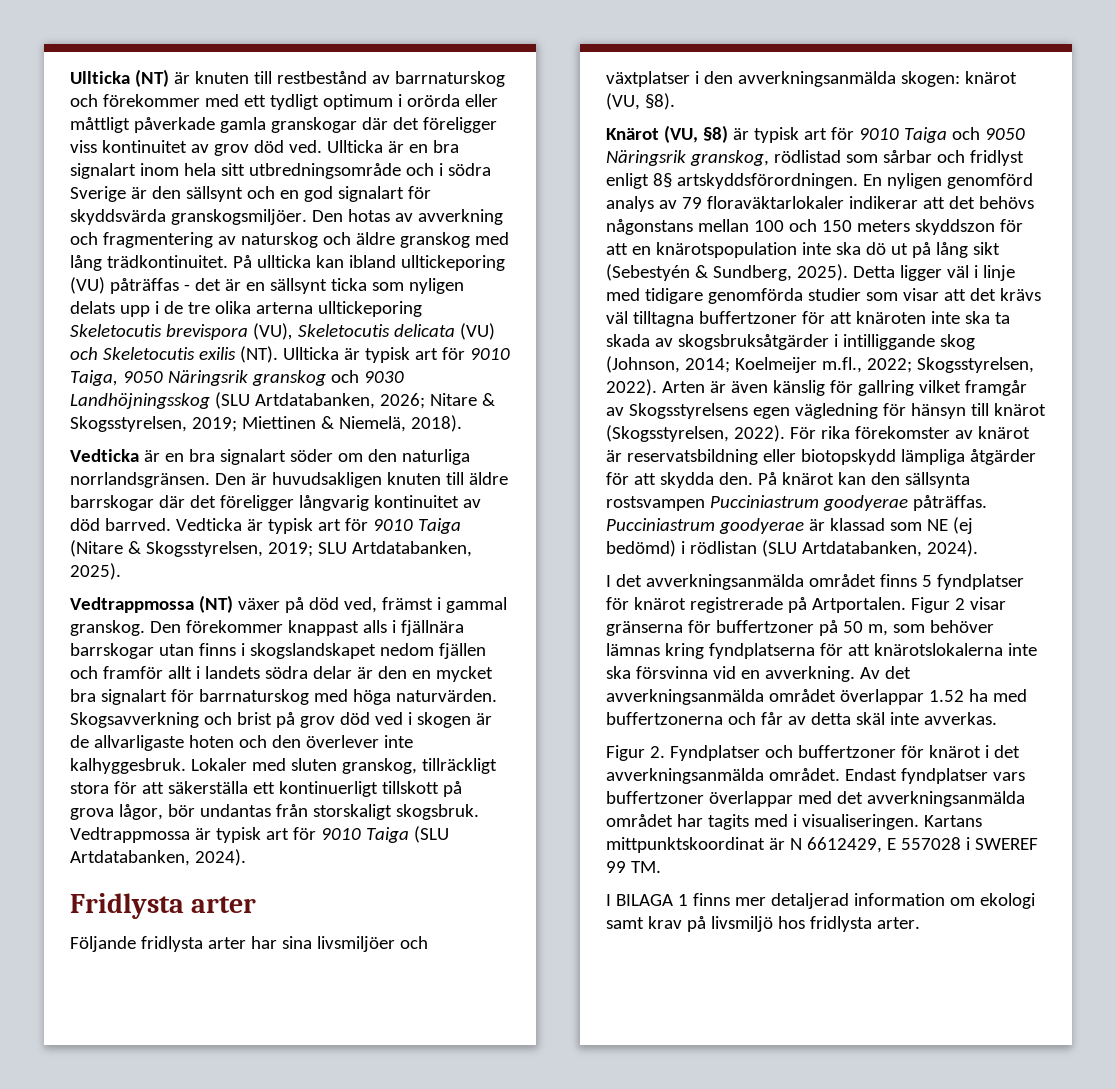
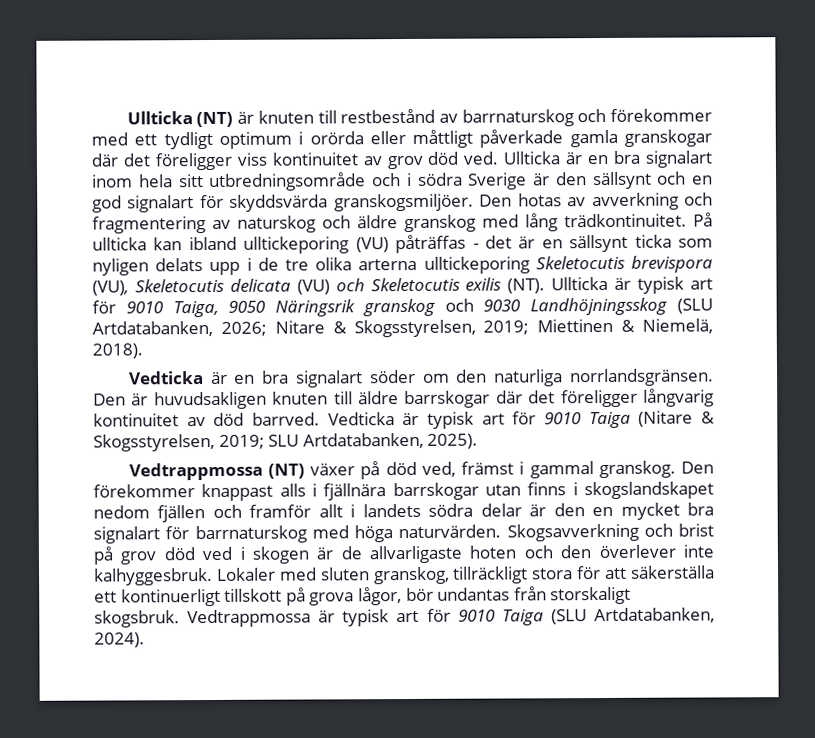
[70,893,257,919] [70,936,428,952] [606,71,1017,87] [606,93,675,110] [606,125,1025,143] [606,150,1024,166] [606,173,1033,189] [606,196,1034,212] [606,219,1023,235] [606,242,1000,258] [606,264,1015,281] [606,288,1041,304] [606,311,1010,327] [606,334,975,350] [606,356,1034,373] [606,379,1027,396] [606,403,1046,419] [606,425,1030,442] [606,449,1036,465] [606,472,970,488] [606,495,987,511] [606,517,973,534] [606,540,978,557] [606,574,1024,590] [606,597,1006,613] [606,620,994,636] [606,643,1037,659] [606,666,911,682] [606,689,1027,705] [606,712,997,725] [606,745,1020,761] [606,768,1025,784] [606,791,1025,807] [606,814,982,830] [606,837,1038,853] [606,861,661,873] [606,893,1035,909] [606,916,920,932] // Fridlysta arter // Följande fridlysta arter har sina livsmiljöer och växtplatser i den avverkningsanmälda skogen: knärot (VU, §8). // Knärot (VU, §8) är typisk art för 9010 Taiga och 9050 Näringsrik granskog, rödlistad som sårbar och fridlyst enligt 8§ artskyddsförordningen. En nyligen genomförd analys av 79 floraväktarlokaler indikerar att det behövs någonstans mellan 100 och 150 meters skyddszon för att en knärotspopulation inte ska dö ut på lång sikt (Sebestyén & Sundberg, 2025). Detta ligger väl i linje med tidigare genomförda studier som visar att det krävs väl tilltagna buffertzoner för att knäroten inte ska ta skada av skogsbruksåtgärder i intilliggande skog (Johnson, 2014; Koelmeijer m.fl., 2022; Skogsstyrelsen, 2022). Arten är även känslig för gallring vilket framgår av Skogsstyrelsens egen vägledning för hänsyn till knärot (Skogsstyrelsen, 2022). För rika förekomster av knärot är reservatsbildning eller biotopskydd lämpliga åtgärder för att skydda den. På knärot kan den sällsynta rostsvampen Pucciniastrum goodyerae påträffas. Pucciniastrum goodyerae är klassad som NE (ej bedömd) i rödlistan (SLU Artdatabanken, 2024). // I det avverkningsanmälda området finns 5 fyndplatser för knärot registrerade på Artportalen. Figur 2 visar gränserna för buffertzoner på 50 m, som behöver lämnas kring fyndplatserna för att knärotslokalerna inte ska försvinna vid en avverkning. Av det avverkningsanmälda området överlappar 1.52 ha med buffertzonerna och får av detta skäl inte avverkas. // Figur 2. Fyndplatser och buffertzoner för knärot i det avverkningsanmälda området. Endast fyndplatser vars buffertzoner överlappar med det avverkningsanmälda området har tagits med i visualiseringen. Kartans mittpunktskoordinat är N 6612429, E 557028 i SWEREF 99 TM. // I BILAGA 1 finns mer detaljerad information om ekologi samt krav på livsmiljö hos fridlysta arter. -> (145, 640) none

